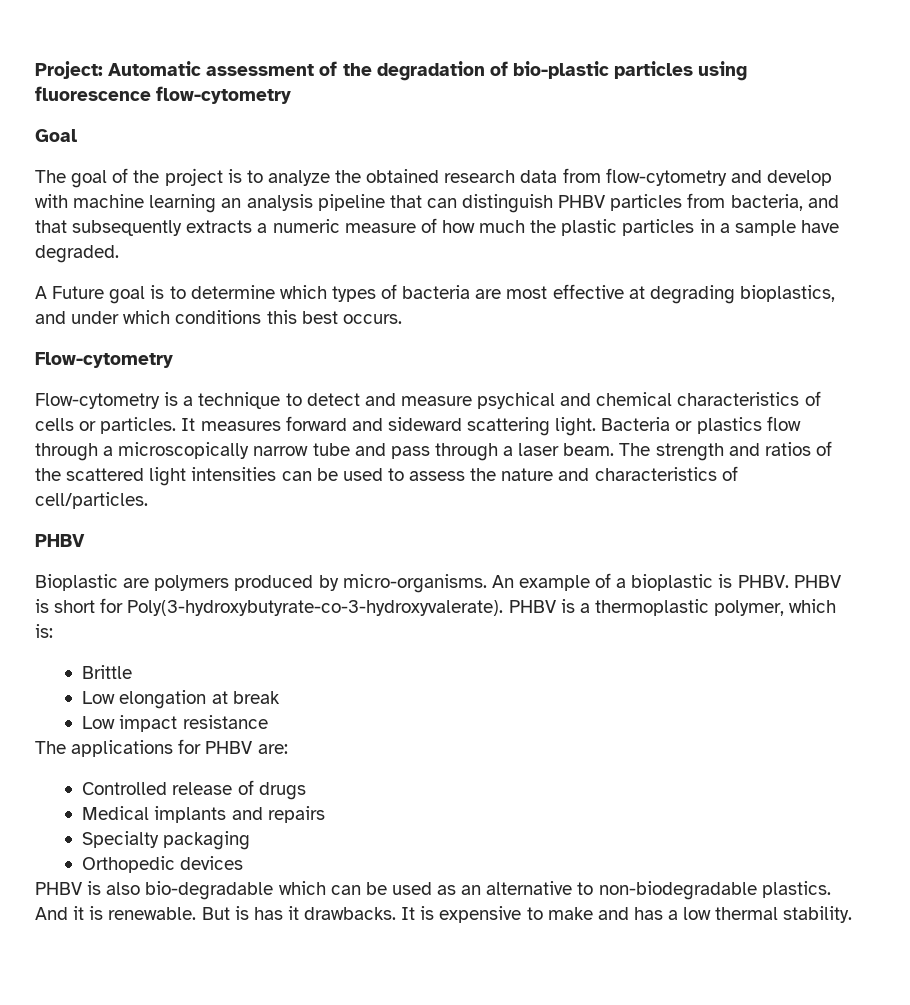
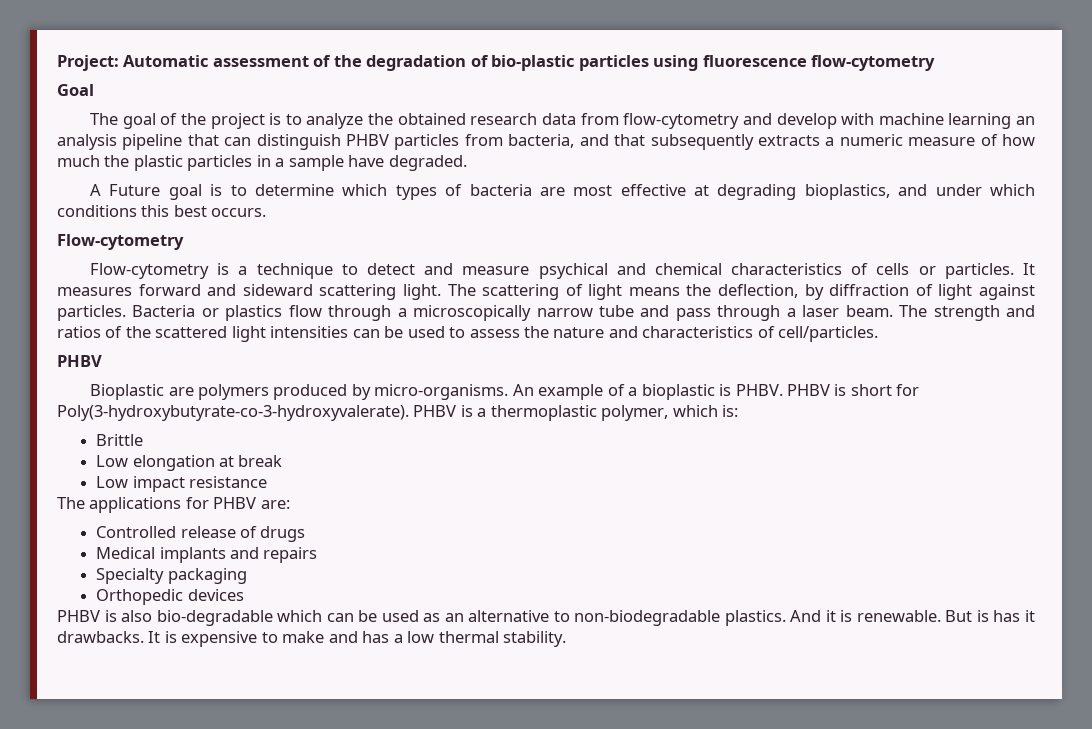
(597, 426) none -> [447,284,1036,300] [57,305,126,321] The scattering of light means the deflection, by diffraction of light against particles.

